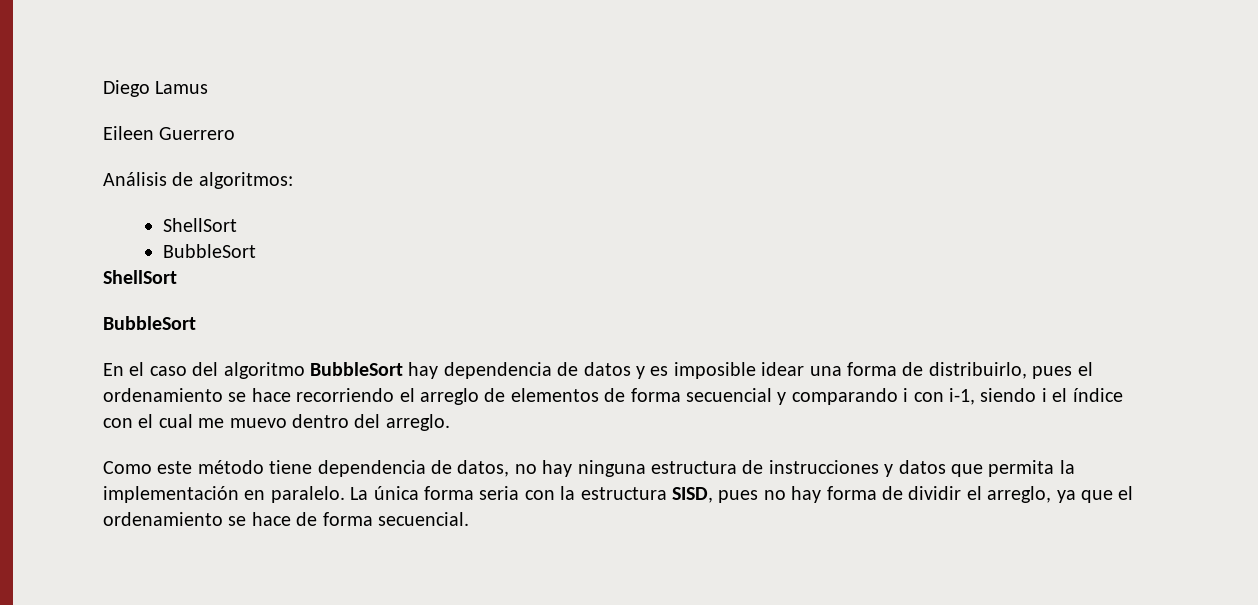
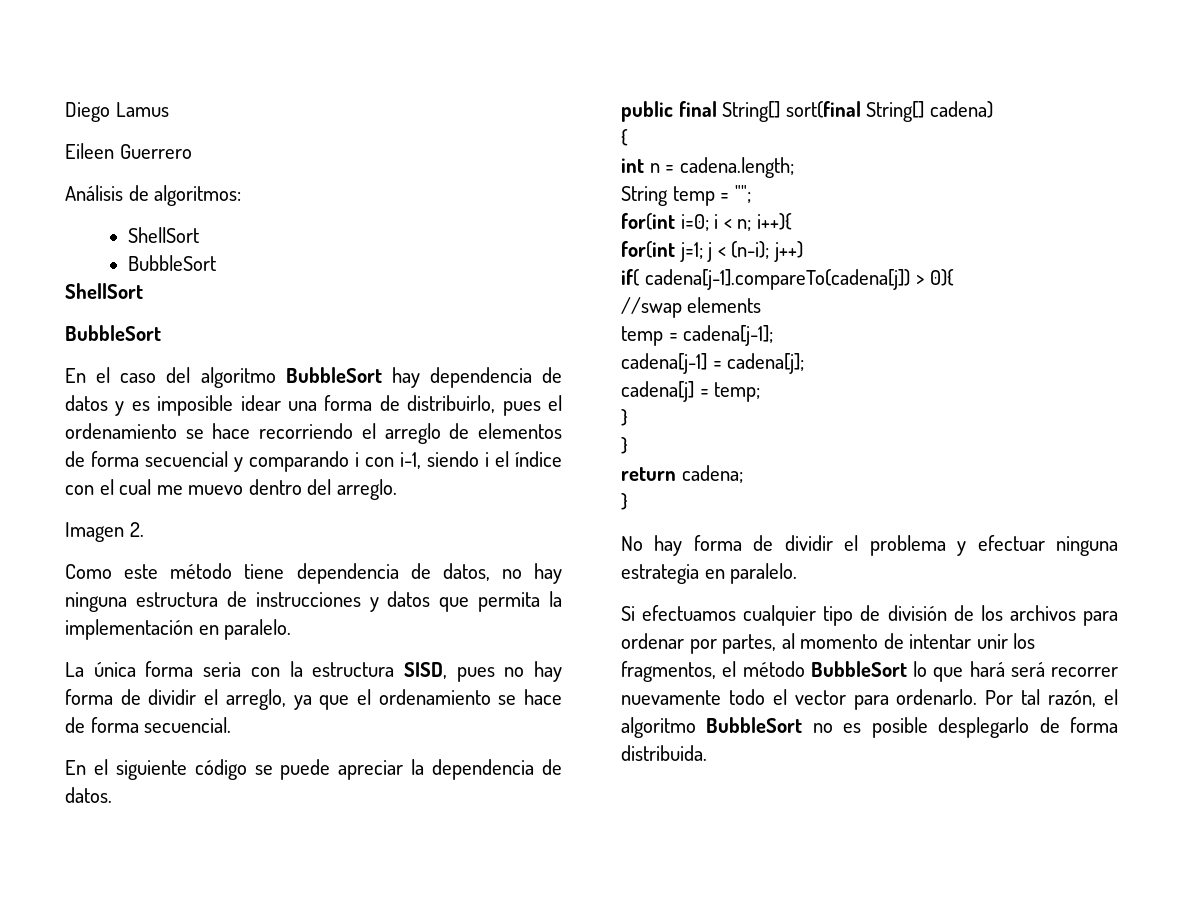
(450, 422) none -> [65,522,144,542] // Imagen 2.
(345, 494) none -> (292, 629) //
(469, 519) none -> [65,759,563,780] [65,787,112,803] [621,101,993,122] [621,129,628,146] [621,157,794,178] [621,185,751,206] [621,213,792,231] [621,241,803,262] [621,269,954,290] [621,297,762,318] [621,325,774,346] [621,353,805,374] [621,381,761,402] [621,409,628,426] [621,437,628,454] [621,465,743,483] [621,493,628,510] [621,535,1118,556] [621,563,798,584] [621,605,1118,626] [621,633,1036,654] [621,661,1118,682] [621,689,1118,710] [621,717,1118,738] [621,745,707,761] // En el siguiente código se puede apreciar la dependencia de datos. // public final String[] sort(final String[] cadena) // { // int n = cadena.length; // String temp = ""; // for(int i=0; i < n; i++){ // for(int j=1; j < (n-i); j++) // if( cadena[j-1].compareTo(cadena[j]) > 0){ // //swap elements // temp = cadena[j-1]; // cadena[j-1] = cadena[j]; // cadena[j] = temp; // } // } // return cadena; // } // No hay forma de dividir el problema y efectuar ninguna estrategia en paralelo. // Si efectuamos cualquier tipo de división de los archivos para ordenar por partes, al momento de intentar unir los fragmentos, el método BubbleSort lo que hará será recorrer nuevamente todo el vector para ordenarlo. Por tal razón, el algoritmo BubbleSort no es posible desplegarlo de forma distribuida.

